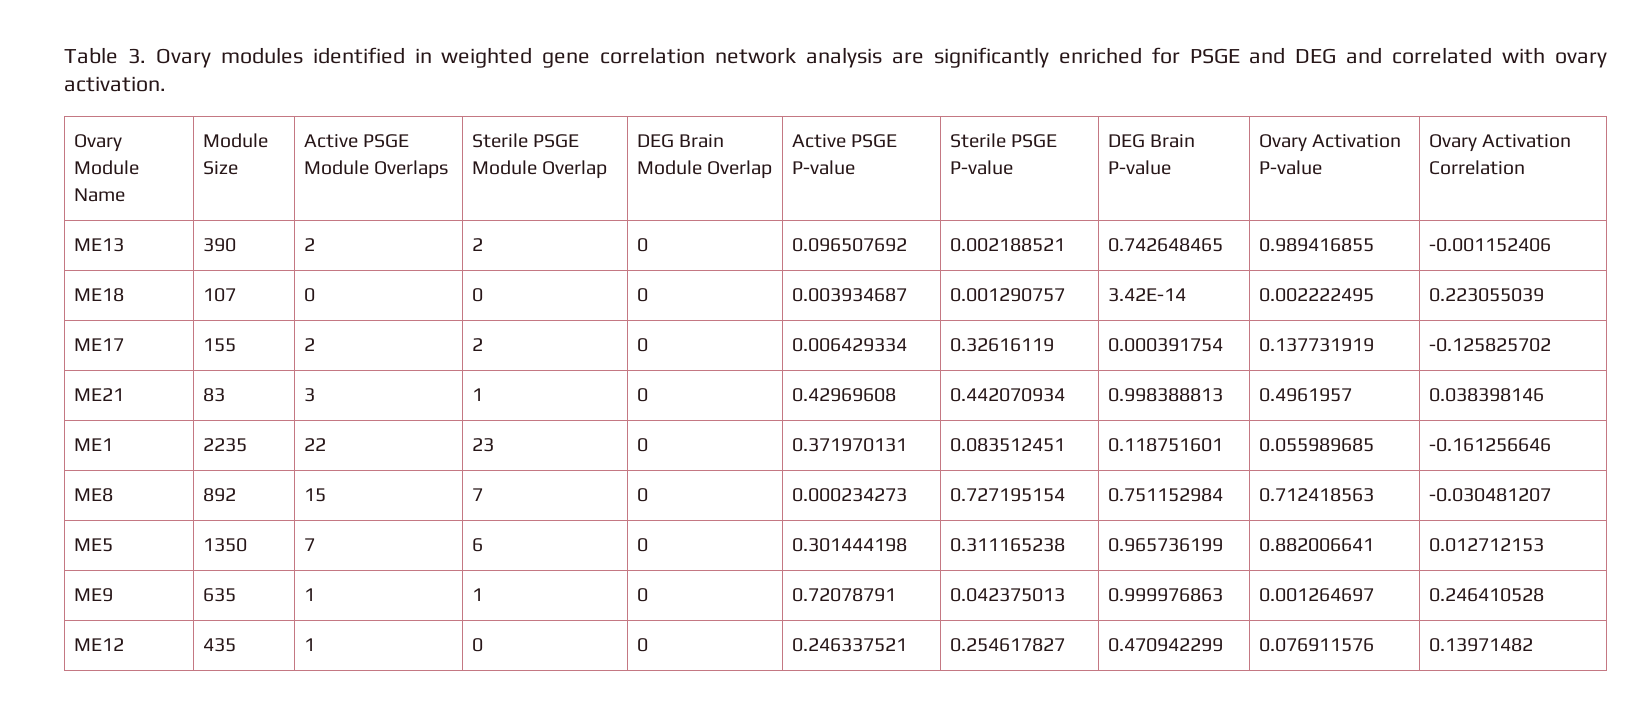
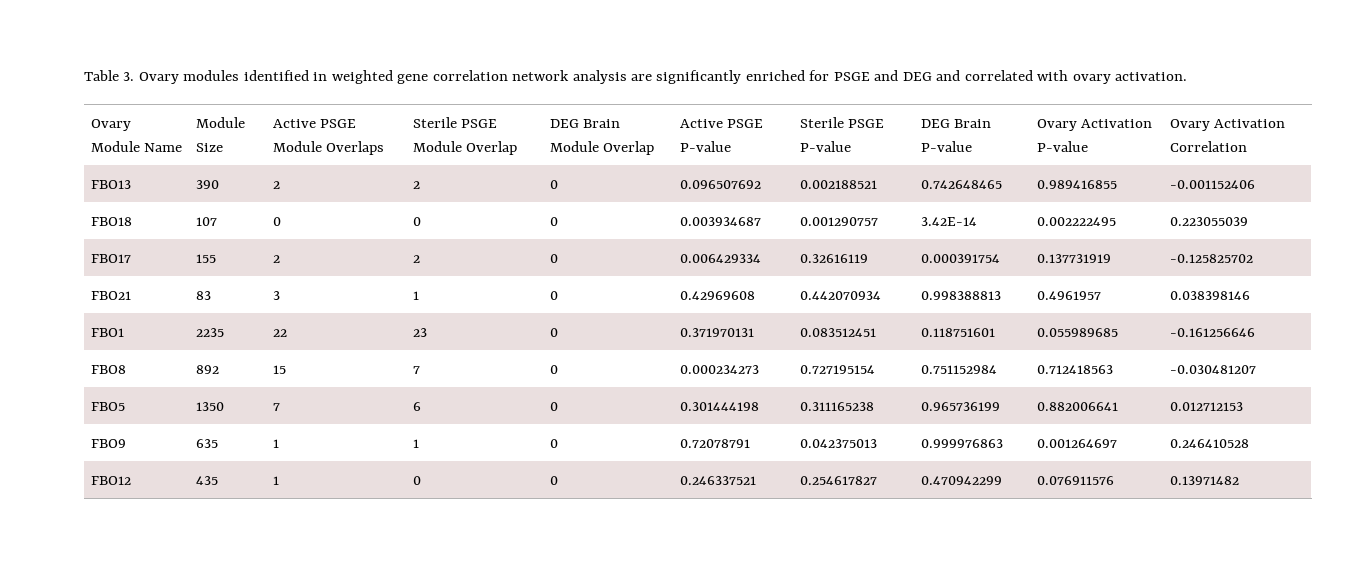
[74,238,125,252] ME13 -> [90,180,131,189] FBO13
[74,288,125,302] ME18 -> [90,217,132,226] FBO18
[74,338,125,351] ME17 -> [90,254,131,263] FBO17
[74,388,125,401] ME21 -> [90,291,131,300] FBO21
[74,438,114,451] ME1 -> [90,328,124,337] FBO1
[74,488,114,502] ME8 -> [90,365,126,374] FBO8
[74,538,114,552] ME5 -> [90,402,125,411] FBO5
[74,588,114,602] ME9 -> [90,439,126,448] FBO9
[74,638,125,651] ME12 -> [90,476,131,485] FBO12

